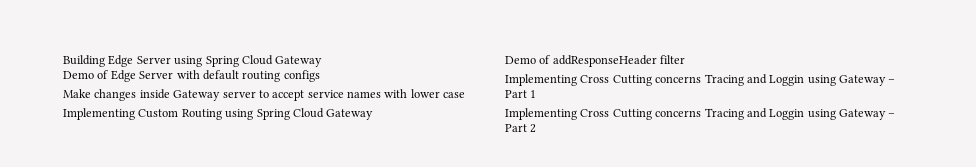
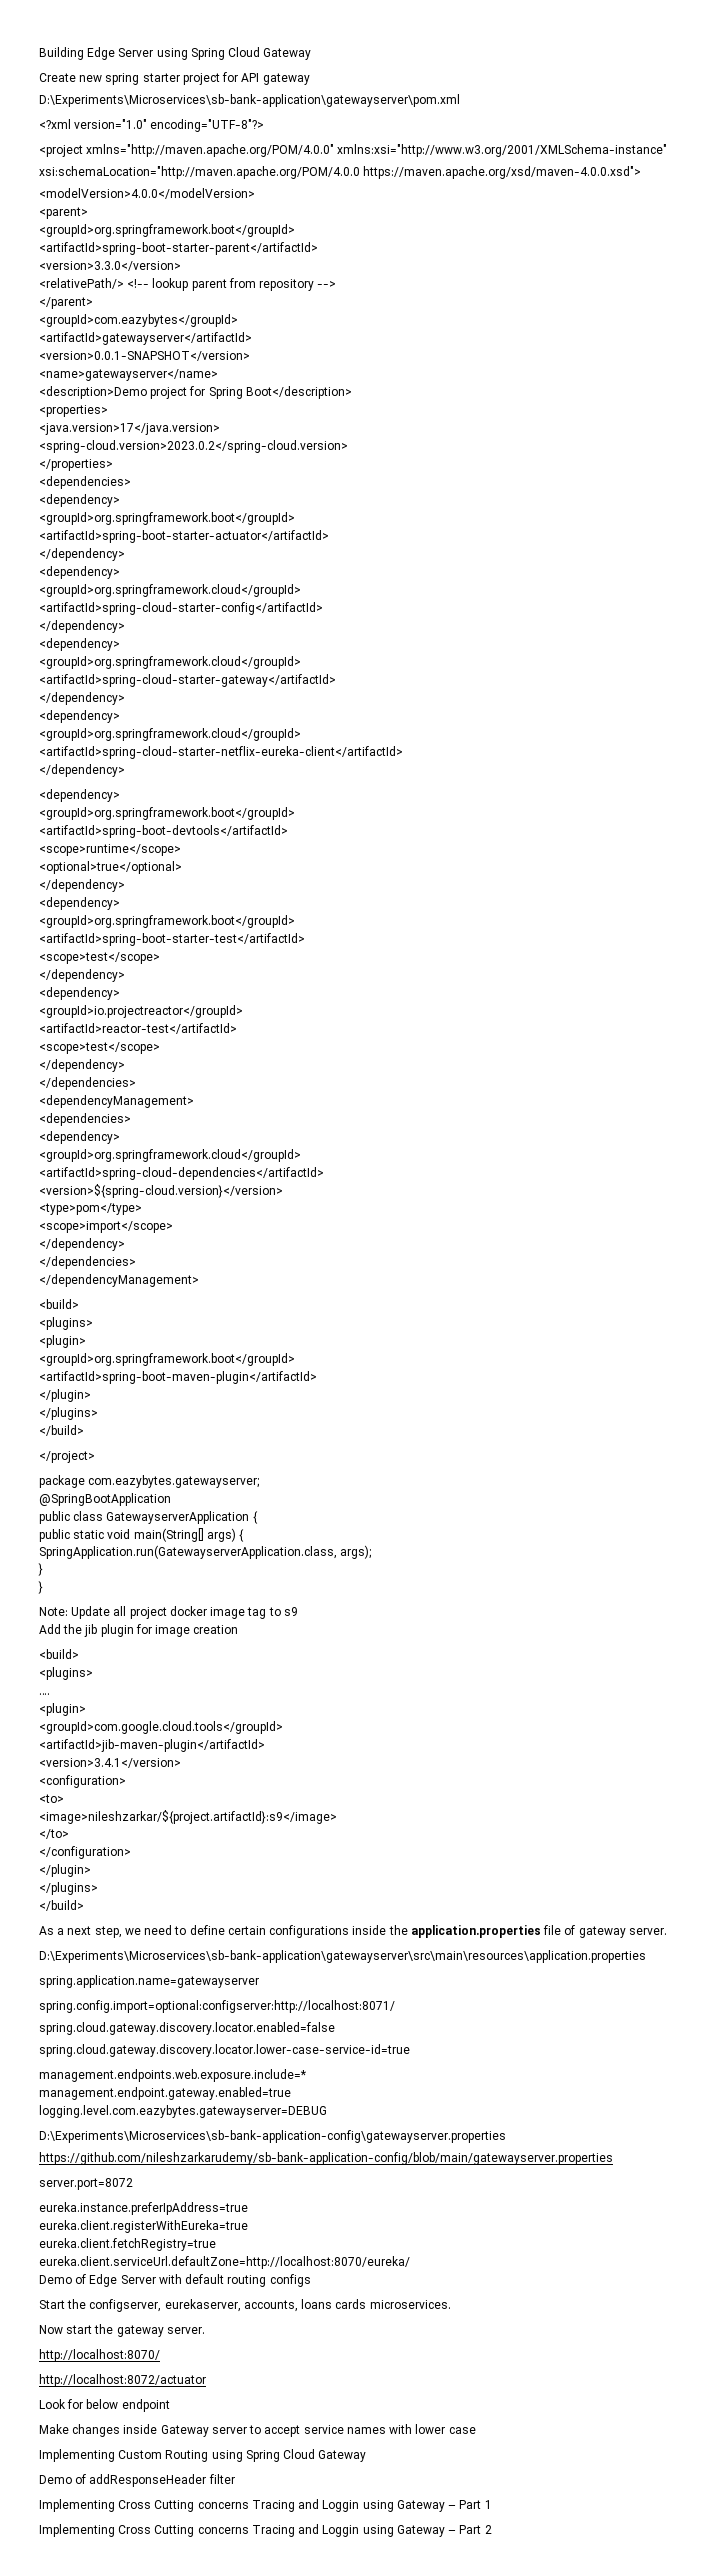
(323, 61) none -> [39,72,310,85] [39,94,460,107] [39,119,265,132] [39,144,668,157] [39,166,642,179] [39,188,255,199] [39,207,88,219] [39,224,295,237] [39,242,318,255] [39,261,181,271] [39,278,337,291] [39,297,93,309] [39,314,238,327] [39,332,252,345] [39,351,250,361] [39,369,218,381] [39,386,352,399] [39,405,108,417] [39,423,220,435] [39,440,348,453] [39,459,113,471] [39,476,131,489] [39,494,120,507] [39,512,295,525] [39,530,329,543] [39,548,125,561] [39,566,120,579] [39,584,301,597] [39,602,323,615] [39,620,125,633] [39,638,120,651] [39,656,301,669] [39,674,336,687] [39,692,125,705] [39,710,120,723] [39,728,301,741] [39,746,403,759] [39,764,125,777] [39,789,120,802] [39,807,295,820] [39,825,288,838] [39,844,181,856] [39,861,182,874] [39,879,125,892] [39,897,120,910] [39,915,295,928] [39,933,305,946] [39,952,160,964] [39,969,125,982] [39,987,120,1000] [39,1005,243,1018] [39,1023,237,1034] [39,1042,160,1054] [39,1059,125,1072] [39,1077,136,1090] [39,1095,194,1108] [39,1113,131,1126] [39,1131,120,1144] [39,1149,301,1162] [39,1167,324,1180] [39,1184,283,1198] [39,1203,142,1215] [39,1221,173,1233] [39,1238,125,1251] [39,1256,136,1269] [39,1274,199,1287] [39,1299,79,1309] [39,1317,93,1330] [39,1335,86,1348] [39,1353,295,1366] [39,1371,317,1384] [39,1389,91,1402] [39,1407,98,1420] [39,1425,84,1436] [39,1451,95,1463] [39,1475,260,1488] [39,1493,171,1506] [39,1511,258,1524] [39,1528,245,1542] [39,1545,372,1559] [38,1563,43,1576] [38,1581,43,1594] [39,1606,298,1619] [39,1624,239,1637] [39,1649,79,1659] [39,1667,93,1680] [39,1693,50,1695] [39,1703,86,1716] [39,1721,283,1734] [39,1739,265,1752] [39,1758,181,1768] [39,1775,126,1788] [39,1794,64,1803] [39,1810,337,1824] [39,1829,69,1839] [39,1846,131,1859] [39,1864,91,1877] [39,1882,98,1895] [39,1900,84,1911] [39,1925,667,1938] [39,1950,646,1963] [39,1975,259,1988] [39,2000,395,2013] [39,2022,335,2035] [39,2044,410,2057] [39,2069,306,2082] [39,2087,291,2100] [39,2105,327,2118] [39,2130,506,2143] [39,2152,613,2165] [39,2178,133,2190] [39,2202,248,2215] [39,2220,248,2233] [39,2238,216,2251] [39,2256,410,2269] // Create new spring starter project for API gateway // D:\Experiments\Microservices\sb-bank-application\gatewayserver\pom.xml // <?xml version="1.0" encoding="UTF-8"?> // <project xmlns="http://maven.apache.org/POM/4.0.0" xmlns:xsi="http://www.w3.org/2001/XMLSchema-instance" // xsi:schemaLocation="http://maven.apache.org/POM/4.0.0 https://maven.apache.org/xsd/maven-4.0.0.xsd"> // <modelVersion>4.0.0</modelVersion> // <parent> // <groupId>org.springframework.boot</groupId> // <artifactId>spring-boot-starter-parent</artifactId> // <version>3.3.0</version> // <relativePath/> <!-- lookup parent from repository --> // </parent> // <groupId>com.eazybytes</groupId> // <artifactId>gatewayserver</artifactId> // <version>0.0.1-SNAPSHOT</version> // <name>gatewayserver</name> // <description>Demo project for Spring Boot</description> // <properties> // <java.version>17</java.version> // <spring-cloud.version>2023.0.2</spring-cloud.version> // </properties> // <dependencies> // <dependency> // <groupId>org.springframework.boot</groupId> // <artifactId>spring-boot-starter-actuator</artifactId> // </dependency> // <dependency> // <groupId>org.springframework.cloud</groupId> // <artifactId>spring-cloud-starter-config</artifactId> // </dependency> // <dependency> // <groupId>org.springframework.cloud</groupId> // <artifactId>spring-cloud-starter-gateway</artifactId> // </dependency> // <dependency> // <groupId>org.springframework.cloud</groupId> // <artifactId>spring-cloud-starter-netflix-eureka-client</artifactId> // </dependency> // <dependency> // <groupId>org.springframework.boot</groupId> // <artifactId>spring-boot-devtools</artifactId> // <scope>runtime</scope> // <optional>true</optional> // </dependency> // <dependency> // <groupId>org.springframework.boot</groupId> // <artifactId>spring-boot-starter-test</artifactId> // <scope>test</scope> // </dependency> // <dependency> // <groupId>io.projectreactor</groupId> // <artifactId>reactor-test</artifactId> // <scope>test</scope> // </dependency> // </dependencies> // <dependencyManagement> // <dependencies> // <dependency> // <groupId>org.springframework.cloud</groupId> // <artifactId>spring-cloud-dependencies</artifactId> // <version>${spring-cloud.version}</version> // <type>pom</type> // <scope>import</scope> // </dependency> // </dependencies> // </dependencyManagement> // <build> // <plugins> // <plugin> // <groupId>org.springframework.boot</groupId> // <artifactId>spring-boot-maven-plugin</artifactId> // </plugin> // </plugins> // </build> // </project> // package com.eazybytes.gatewayserver; // @SpringBootApplication // public class GatewayserverApplication { // public static void main(String[] args) { // SpringApplication.run(GatewayserverApplication.class, args); // } // } // Note: Update all project docker image tag to s9 // Add the jib plugin for image creation // <build> // <plugins> // …. // <plugin> // <groupId>com.google.cloud.tools</groupId> // <artifactId>jib-maven-plugin</artifactId> // <version>3.4.1</version> // <configuration> // <to> // <image>nileshzarkar/${project.artifactId}:s9</image> // </to> // </configuration> // </plugin> // </plugins> // </build> // As a next step, we need to define certain configurations inside the application.properties file of gateway server. // D:\Experiments\Microservices\sb-bank-application\gatewayserver\src\main\resources\application.properties // spring.application.name=gatewayserver // spring.config.import=optional:configserver:http://localhost:8071/ // spring.cloud.gateway.discovery.locator.enabled=false // spring.cloud.gateway.discovery.locator.lower-case-service-id=true // management.endpoints.web.exposure.include=* // management.endpoint.gateway.enabled=true // logging.level.com.eazybytes.gatewayserver=DEBUG // D:\Experiments\Microservices\sb-bank-application-config\gatewayserver.properties // https://github.com/nileshzarkarudemy/sb-bank-application-config/blob/main/gatewayserver.properties // server.port=8072 // eureka.instance.preferIpAddress=true // eureka.client.registerWithEureka=true // eureka.client.fetchRegistry=true // eureka.client.serviceUrl.defaultZone=http://localhost:8070/eureka/
(320, 76) none -> [39,2299,451,2312] [39,2324,205,2337] [39,2349,160,2362] [39,2374,206,2387] [39,2399,170,2412] // Start the configserver, eurekaserver, accounts, loans cards microservices. // Now start the gateway server. // http://localhost:8070/ // http://localhost:8072/actuator // Look for below endpoint

